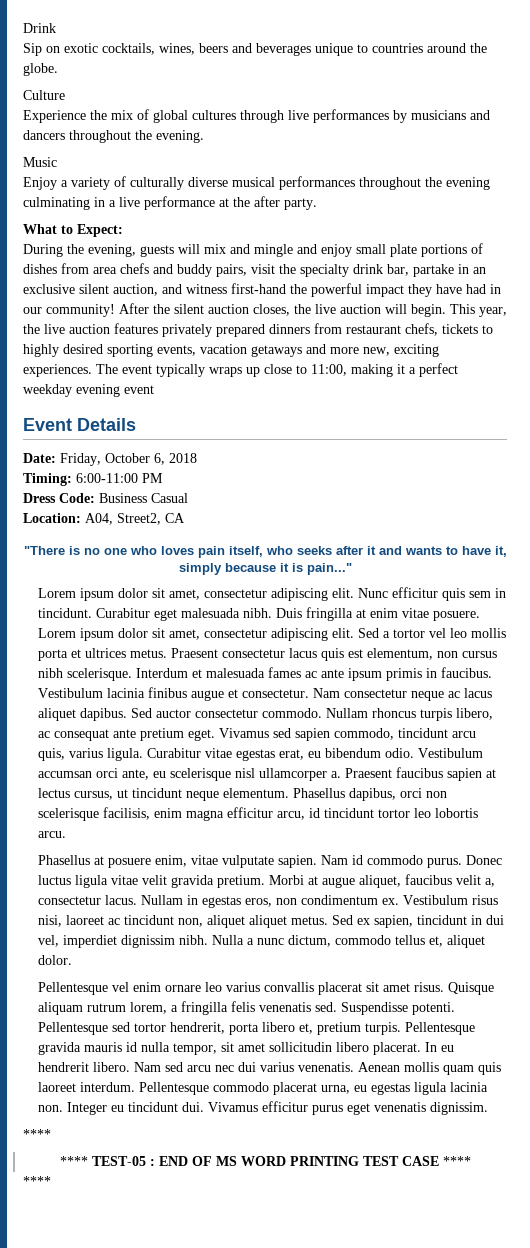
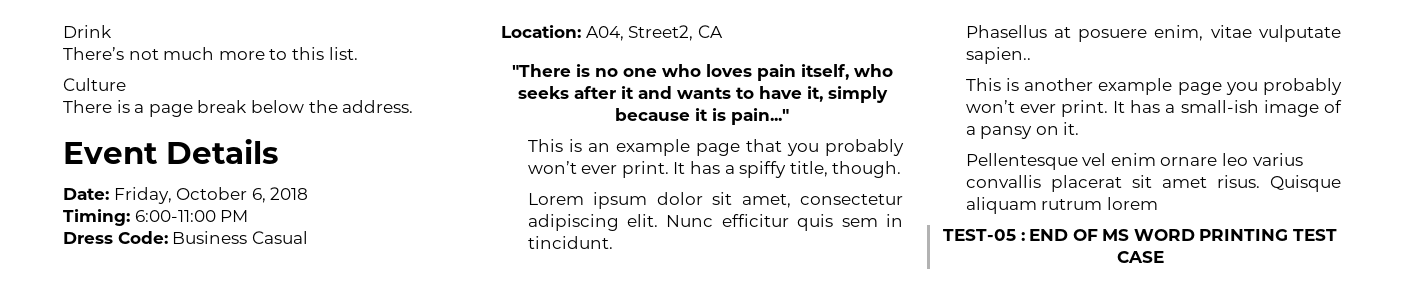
[23,43,487,56] [23,63,58,76] [23,90,65,100] [23,109,490,123] [23,130,204,143] [23,157,57,167] [23,176,490,190] [23,196,317,210] [23,224,123,237] [23,243,483,257] [23,263,486,277] [23,283,501,297] [23,303,507,317] [23,323,493,337] [23,344,439,357] [23,363,458,377] [23,384,154,397] Sip on exotic cocktails, wines, beers and beverages unique to countries around the globe. // Culture // Experience the mix of global cultures through live performances by musicians and dancers throughout the evening. // Music // Enjoy a variety of culturally diverse musical performances throughout the evening culminating in a live performance at the after party. // What to Expect: // During the evening, guests will mix and mingle and enjoy small plate portions of dishes from area chefs and buddy pairs, visit the specialty drink bar, partake in an exclusive silent auction, and witness first-hand the powerful impact they have had in our community! After the silent auction closes, the live auction will begin. This year, the live auction features privately prepared dinners from restaurant chefs, tickets to highly desired sporting events, vacation getaways and more new, exciting experiences. The event typically wraps up close to 11:00, making it a perfect weekday evening event -> [63,47,358,60] [63,78,126,91] [63,100,414,117] There’s not much more to this list. // Culture // There is a page break below the address.
(352, 569) none -> [527,139,904,156] [527,161,902,178] // This is an example page that you probably won’t ever print. It has a spiffy title, though.
[96,607,481,621] [38,628,507,641] [38,648,498,661] [38,667,493,681] [38,687,493,701] [38,708,494,721] [38,728,477,741] [38,748,484,761] [38,767,497,781] [38,788,448,801] [38,807,479,821] [38,831,67,838] Curabitur eget malesuada nibh. Duis fringilla at enim vitae posuere. Lorem ipsum dolor sit amet, consectetur adipiscing elit. Sed a tortor vel leo mollis porta et ultrices metus. Praesent consectetur lacus quis est elementum, non cursus nibh scelerisque. Interdum et malesuada fames ac ante ipsum primis in faucibus. Vestibulum lacinia finibus augue et consectetur. Nam consectetur neque ac lacus aliquet dapibus. Sed auctor consectetur commodo. Nullam rhoncus turpis libero, ac consequat ante pretium eget. Vivamus sed sapien commodo, tincidunt arcu quis, varius ligula. Curabitur vitae egestas erat, eu bibendum odio. Vestibulum accumsan orci ante, eu scelerisque nisl ullamcorper a. Praesent faucibus sapien at lectus cursus, ut tincidunt neque elementum. Phasellus dapibus, orci non scelerisque facilisis, enim magna efficitur arcu, id tincidunt tortor leo lobortis arcu. -> (613, 242) none
[278,855,503,868] [38,874,496,888] [38,895,499,908] [38,915,505,928] [38,935,486,948] [38,955,73,965] sapien. Nam id commodo purus. Donec luctus ligula vitae velit gravida pretium. Morbi at augue aliquet, faucibus velit a, consectetur lacus. Nullam in egestas eros, non condimentum ex. Vestibulum risus nisi, laoreet ac tincidunt non, aliquet aliquet metus. Sed ex sapien, tincidunt in dui vel, imperdiet dignissim nibh. Nulla a nunc dictum, commodo tellus et, aliquet dolor. -> [965,47,1031,64] [965,78,1342,95] [965,100,1342,117] [965,122,1080,139] sapien.. // This is another example page you probably won’t ever print. It has a small-ish image of a pansy on it.
[130,1001,456,1015] [38,1022,476,1035] [38,1042,455,1055] [38,1062,502,1075] [38,1082,489,1095] [38,1101,489,1115] [23,1129,51,1139] [59,1156,88,1166] lorem, a fringilla felis venenatis sed. Suspendisse potenti. Pellentesque sed tortor hendrerit, porta libero et, pretium turpis. Pellentesque gravida mauris id nulla tempor, sit amet sollicitudin libero placerat. In eu hendrerit libero. Nam sed arcu nec dui varius venenatis. Aenean mollis quam quis laoreet interdum. Pellentesque commodo placerat urna, eu egestas ligula lacinia non. Integer eu tincidunt dui. Vivamus efficitur purus eget venenatis dignissim. // **** // **** -> [1106,197,1158,210] lorem //
[442,1156,471,1166] [23,1176,51,1186] **** // **** -> (1164, 257) none

